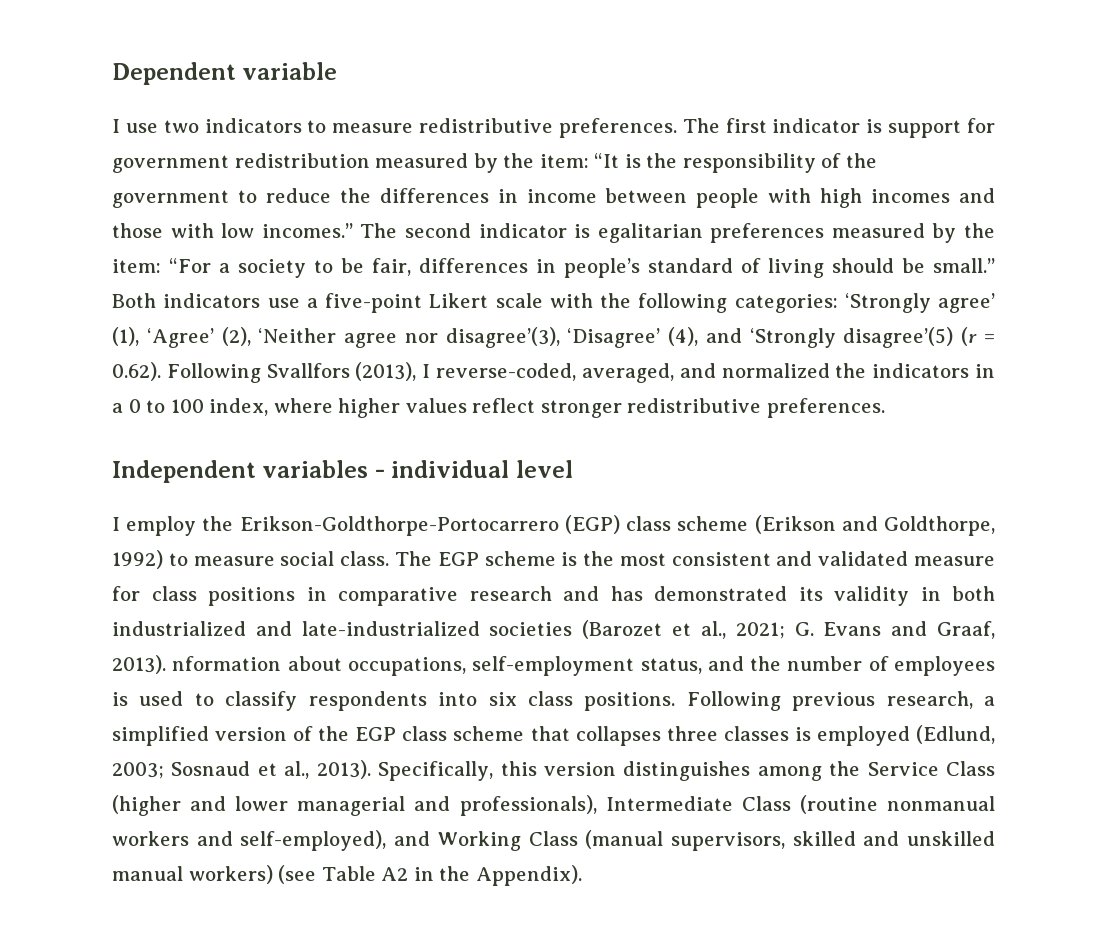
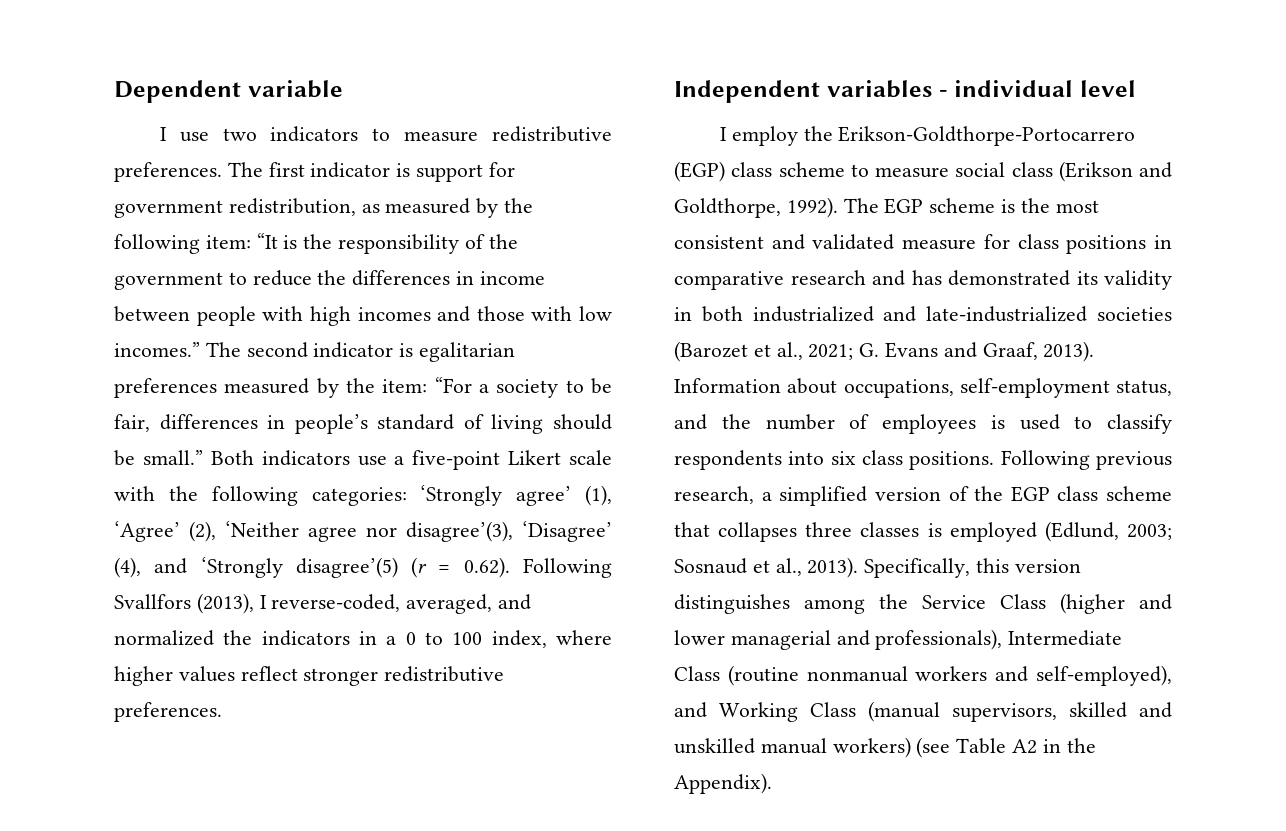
[234,153,535,173] redistribution measured by the -> [228,198,534,218] [114,234,200,254] redistribution, as measured by the following
[754,515,995,536] [112,550,390,569] (Erikson and Goldthorpe, 1992) to measure social class. -> [850,161,1172,182] [674,197,838,218] to measure social class (Erikson and Goldthorpe, 1992).
[172,656,282,671] nformation -> [674,378,781,393] Information

